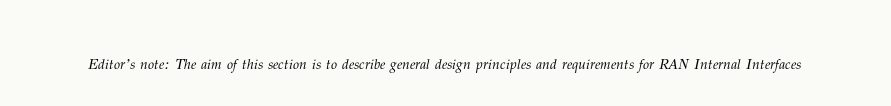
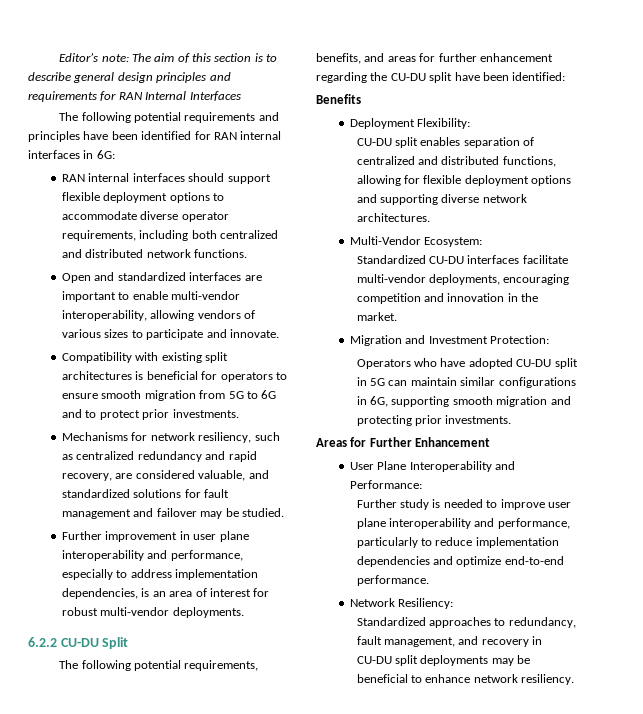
(802, 66) none -> [59,112,279,123] [28,131,282,142] [28,150,115,159] [62,173,271,184] [62,192,225,203] [62,211,229,222] [62,230,279,241] [62,249,248,258] [62,272,262,283] [62,291,241,302] [62,310,256,321] [62,329,279,340] [62,352,229,363] [62,371,287,382] [62,390,277,401] [62,409,239,420] [62,432,280,443] [62,451,257,462] [62,470,269,481] [62,489,230,498] [62,508,284,519] [62,531,249,542] [62,550,243,561] [62,569,259,580] [62,588,270,599] [62,607,244,618] [28,637,129,649] [59,660,259,671] [316,53,553,64] [316,72,566,83] [316,94,361,104] [350,118,471,129] [356,137,535,148] [356,156,556,167] [356,175,572,186] [356,194,527,205] [356,213,430,222] [350,236,483,247] [356,255,568,264] [356,274,570,285] [356,293,539,304] [356,312,397,321] [350,335,550,346] [356,358,578,369] [356,377,576,388] [356,396,571,407] [356,415,512,426] [316,437,491,447] [350,461,516,472] [350,480,423,489] [356,499,571,510] [356,518,570,529] [356,537,559,548] [356,556,564,567] [356,575,429,586] [350,598,454,609] [356,617,576,628] [356,636,543,647] [356,655,531,666] [356,674,575,685] // The following potential requirements and principles have been identified for RAN internal interfaces in 6G: // RAN internal interfaces should support flexible deployment options to accommodate diverse operator requirements, including both centralized and distributed network functions. // Open and standardized interfaces are important to enable multi-vendor interoperability, allowing vendors of various sizes to participate and innovate. // Compatibility with existing split architectures is beneficial for operators to ensure smooth migration from 5G to 6G and to protect prior investments. // Mechanisms for network resiliency, such as centralized redundancy and rapid recovery, are considered valuable, and standardized solutions for fault management and failover may be studied. // Further improvement in user plane interoperability and performance, especially to address implementation dependencies, is an area of interest for robust multi-vendor deployments. // 6.2.2 CU-DU Split // The following potential requirements, benefits, and areas for further enhancement regarding the CU-DU split have been identified: // Benefits // Deployment Flexibility: // CU-DU split enables separation of centralized and distributed functions, allowing for flexible deployment options and supporting diverse network architectures. // Multi-Vendor Ecosystem: // Standardized CU-DU interfaces facilitate multi-vendor deployments, encouraging competition and innovation in the market. // Migration and Investment Protection: // Operators who have adopted CU-DU split in 5G can maintain similar configurations in 6G, supporting smooth migration and protecting prior investments. // Areas for Further Enhancement // User Plane Interoperability and Performance: // Further study is needed to improve user plane interoperability and performance, particularly to reduce implementation dependencies and optimize end-to-end performance. // Network Resiliency: // Standardized approaches to redundancy, fault management, and recovery in CU-DU split deployments may be beneficial to enhance network resiliency.

